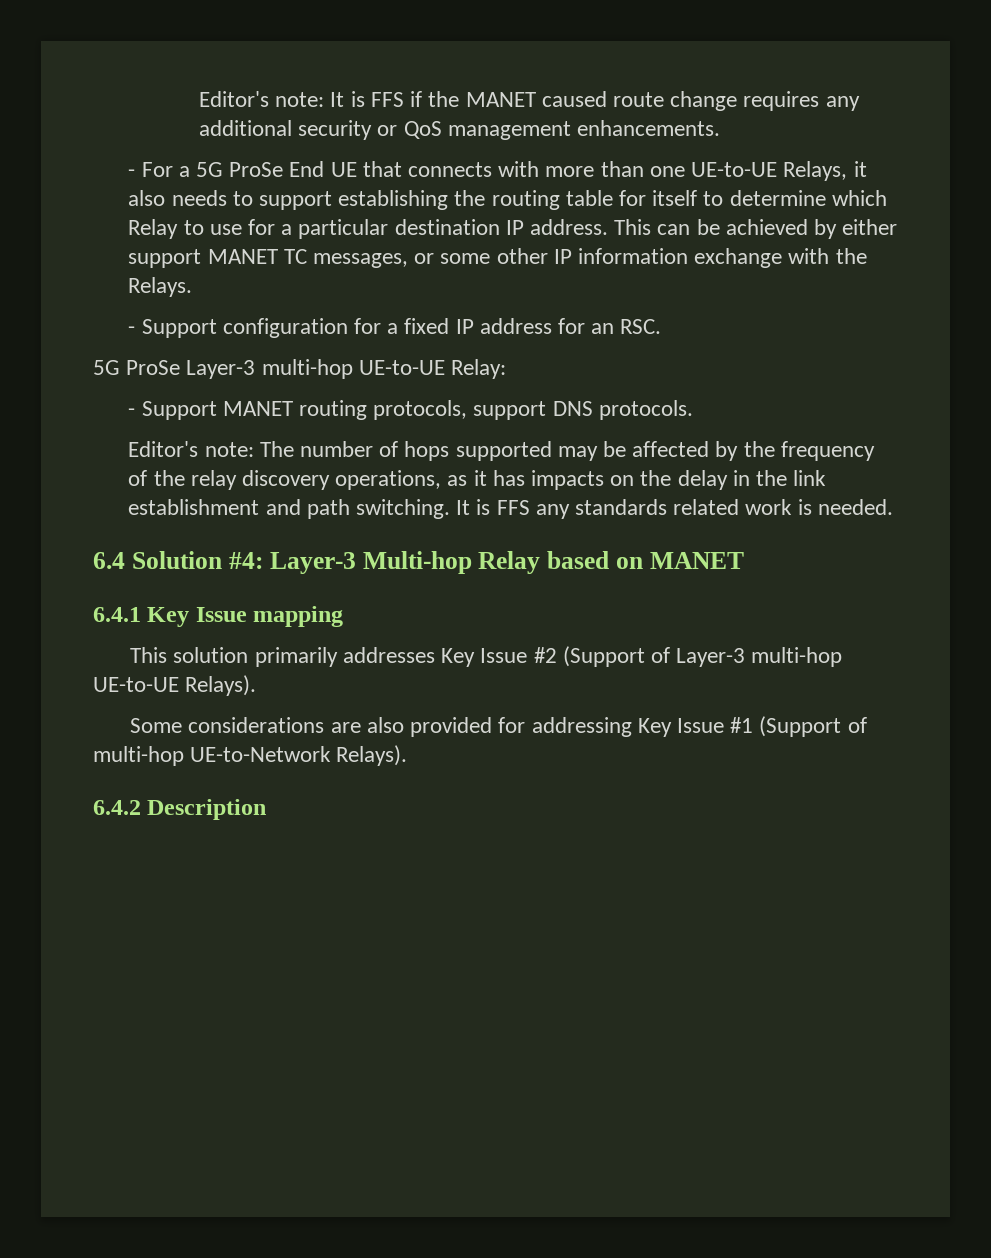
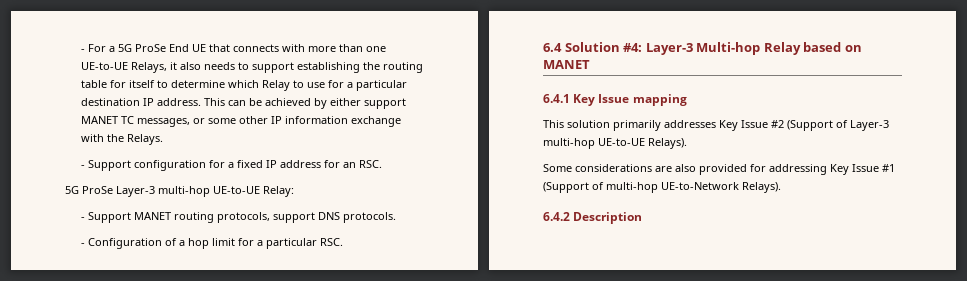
[199,91,860,111] [199,120,721,140] Editor's note: It is FFS if the MANET caused route change requires any additional security or QoS management enhancements. // -> (80, 50) none
[128,441,875,461] [128,470,827,490] [128,499,893,519] Editor's note: The number of hops supported may be affected by the frequency of the relay discovery operations, as it has impacts on the delay in the link establishment and path switching. It is FFS any standards related work is needed. -> [80,238,343,249] - Configuration of a hop limit for a particular RSC.

